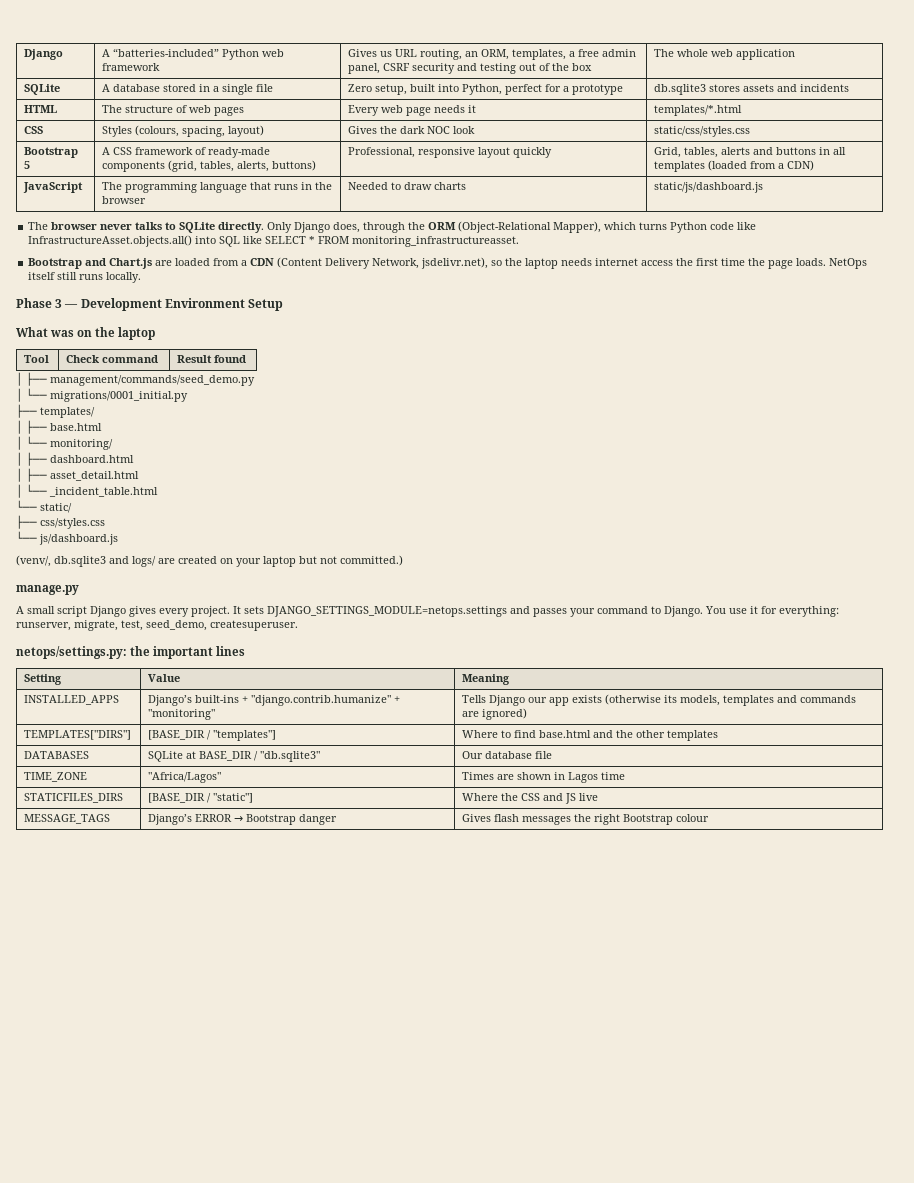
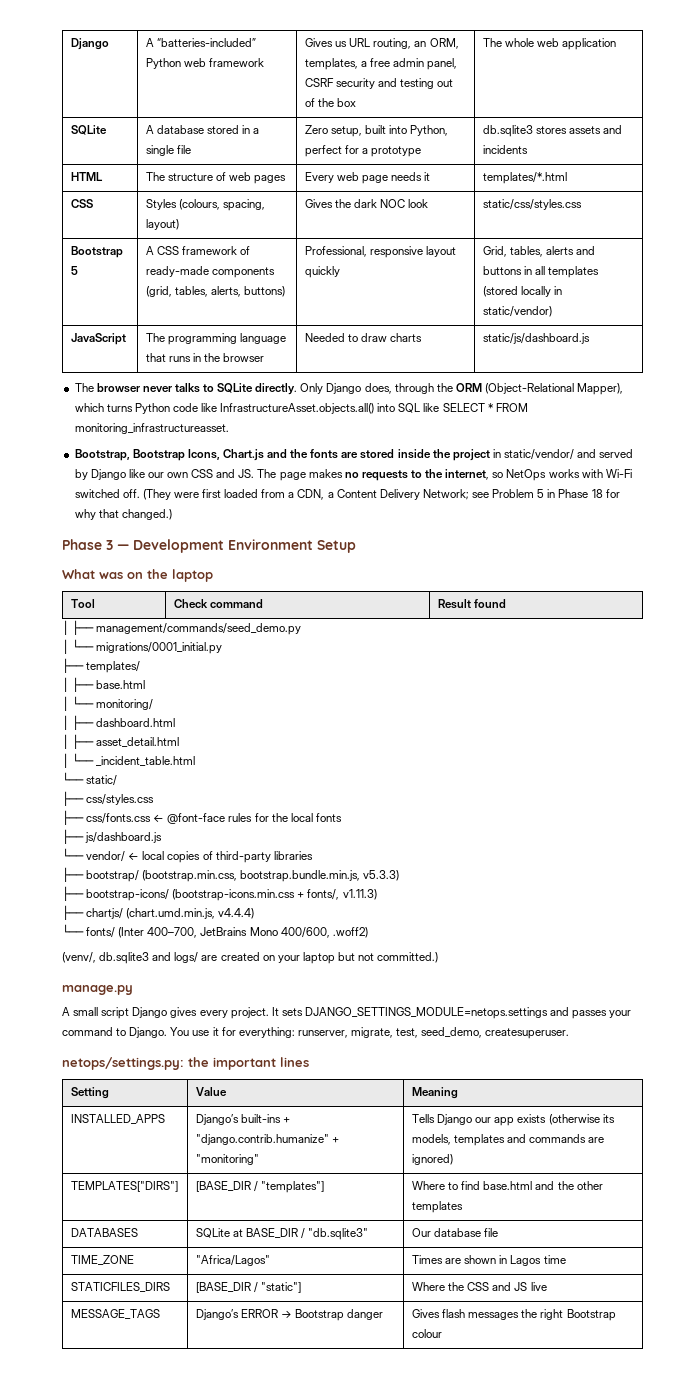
[708,160,815,171] (loaded from a CDN) -> [482,286,563,297] [482,306,552,317] (stored locally in static/vendor)
[28,257,868,269] [28,272,142,283] Bootstrap and Chart.js are loaded from a CDN (Content Delivery Network, jsdelivr.net), so the laptop needs internet access the first time the page loads. NetOps itself still runs locally. -> [74,449,634,461] [74,469,632,481] [74,489,620,500] [74,509,172,520] Bootstrap, Bootstrap Icons, Chart.js and the fonts are stored inside the project in static/vendor/ and served by Django like our own CSS and JS. The page makes no requests to the internet, so NetOps works with Wi-Fi switched off. (They were first loaded from a CDN, a Content Delivery Network; see Problem 5 in Phase 18 for why that changed.)
[16,531,118,545] └── js/dashboard.js -> [62,810,342,825] [62,829,163,844] [62,848,313,863] [62,867,400,882] [62,886,377,901] [62,905,255,920] [62,924,368,938] ├── css/fonts.css ← @font-face rules for the local fonts // ├── js/dashboard.js // └── vendor/ ← local copies of third-party libraries // ├── bootstrap/ (bootstrap.min.css, bootstrap.bundle.min.js, v5.3.3) // ├── bootstrap-icons/ (bootstrap-icons.min.css + fonts/, v1.11.3) // ├── chartjs/ (chart.umd.min.js, v4.4.4) // └── fonts/ (Inter 400–700, JetBrains Mono 400/600, .woff2)

